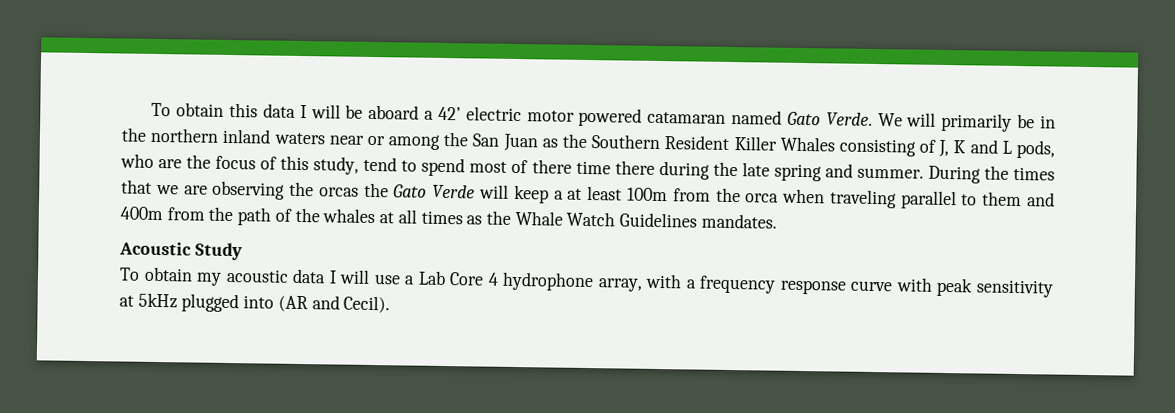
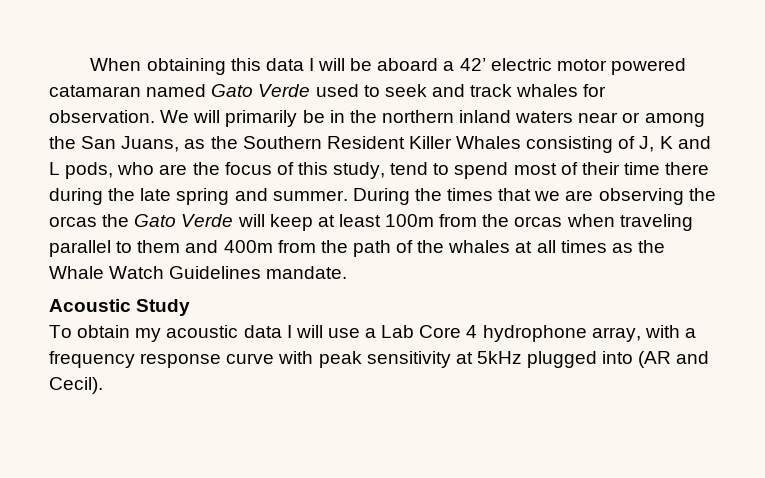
[151,102,225,117] To obtain -> [90,58,226,75] When obtaining
[825,112,873,126] Verde. -> [258,84,607,97] [49,110,155,123] Verde used to seek and track whales for observation.
[502,133,539,152] Juan -> [121,136,180,152] Juans,
[531,159,572,174] there -> [581,162,620,175] their
[553,190,564,200] a -> (313, 222) none
[745,193,780,203] orca -> [514,216,563,227] orcas
[700,213,777,229] mandates. -> [266,266,348,279] mandate.

